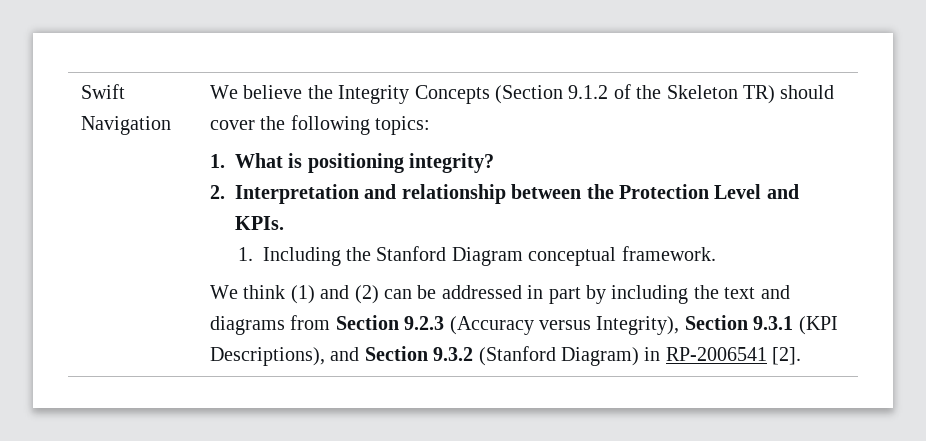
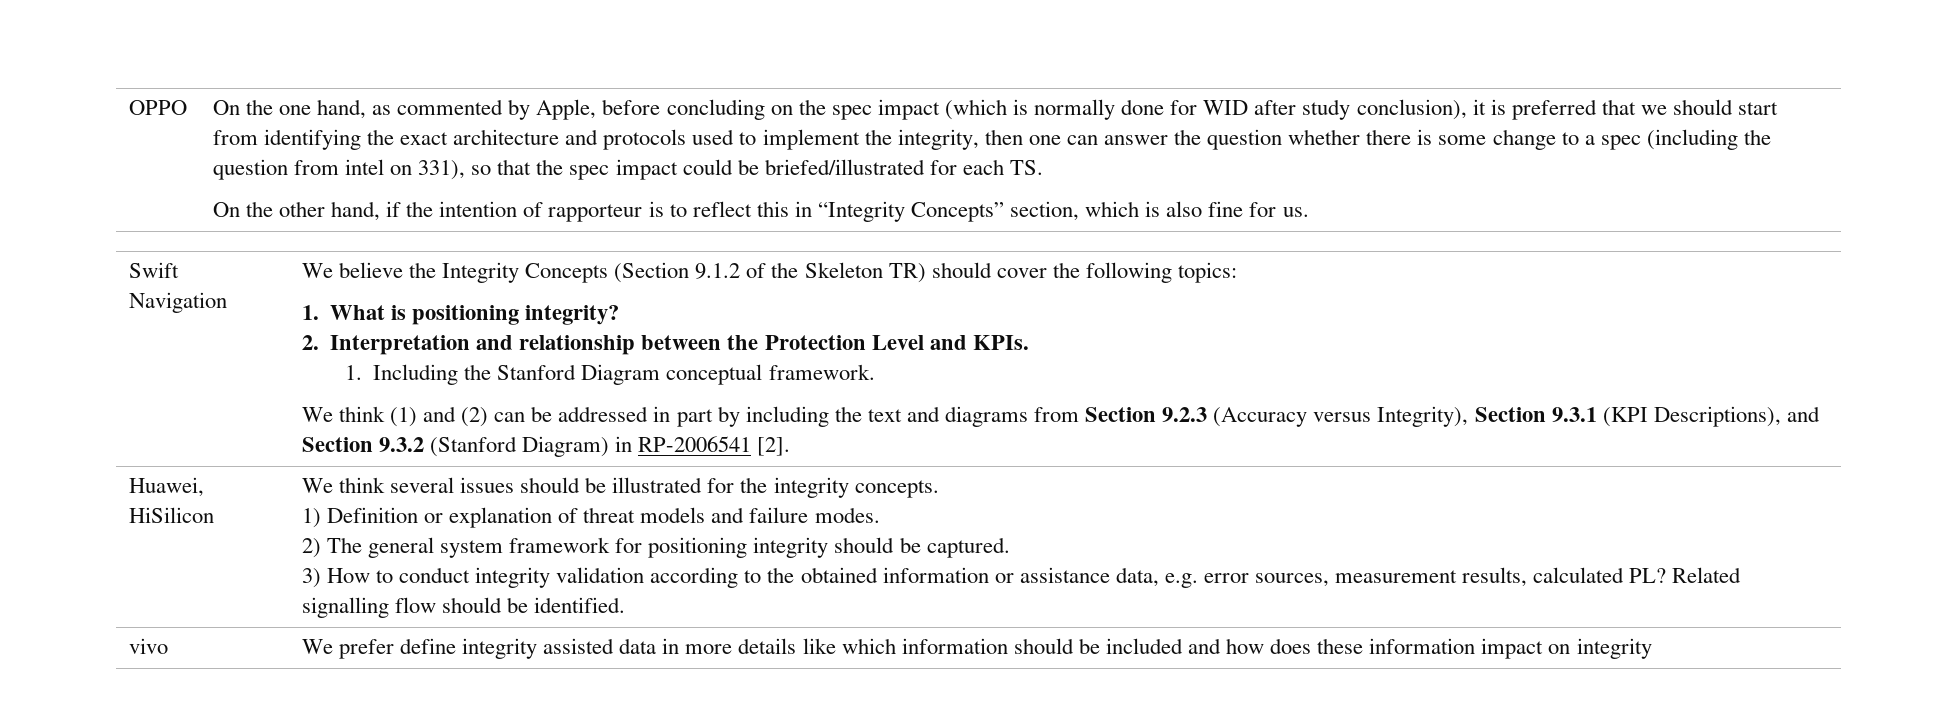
(81, 91) none -> [128,100,187,115] [212,99,1779,120] [212,129,1771,150] [212,159,1044,180] [212,201,1309,222] OPPO | On the one hand, as commented by Apple, before concluding on the spec impact (which is normally done for WID after study conclusion), it is preferred that we should start from identifying the exact architecture and protocols used to implement the integrity, then one can answer the question whether there is some change to a spec (including the question from intel on 331), so that the spec impact could be briefed/illustrated for each TS. // On the other hand, if the intention of rapporteur is to reflect this in “Integrity Concepts” section, which is also fine for us. //
(802, 356) none -> [128,477,204,497] [128,507,214,523] [301,477,939,498] [301,507,880,528] [301,537,1010,558] [301,567,1742,588] [301,597,626,618] [128,638,168,654] [301,638,1652,659] // Huawei, HiSilicon | We think several issues should be illustrated for the integrity concepts. // 1) Definition or explanation of threat models and failure modes. // 2) The general system framework for positioning integrity should be captured. // 3) How to conduct integrity validation according to the obtained information or assistance data, e.g. error sources, measurement results, calculated PL? Related signalling flow should be identified. // vivo | We prefer define integrity assisted data in more details like which information should be included and how does these information impact on integrity

